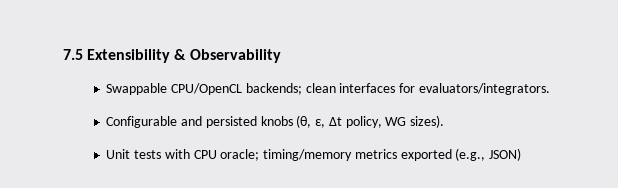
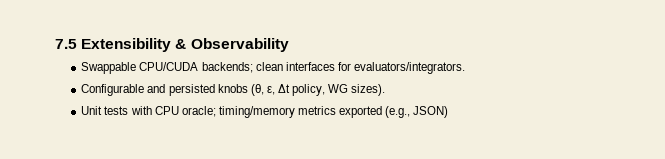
[170,83,242,95] CPU/OpenCL -> [139,62,199,71] CPU/CUDA

